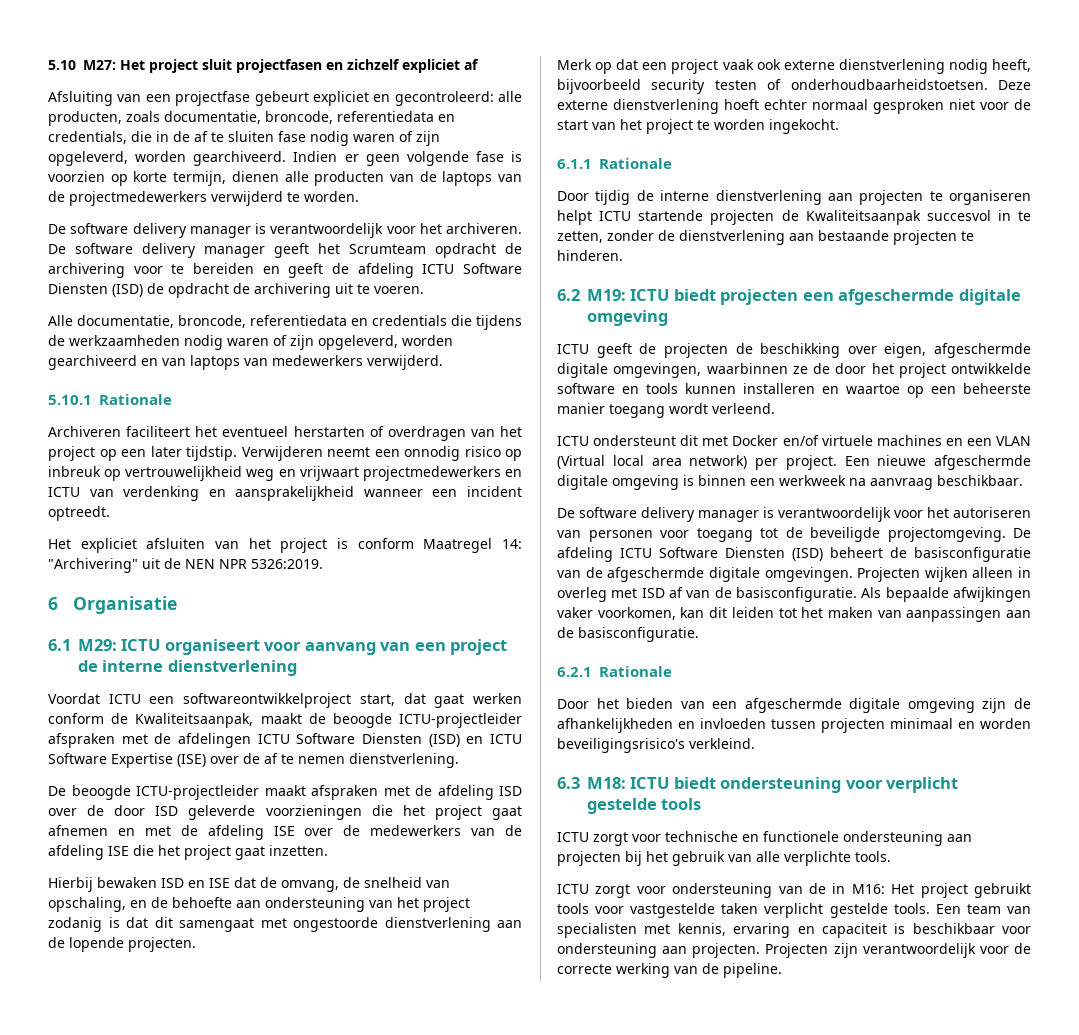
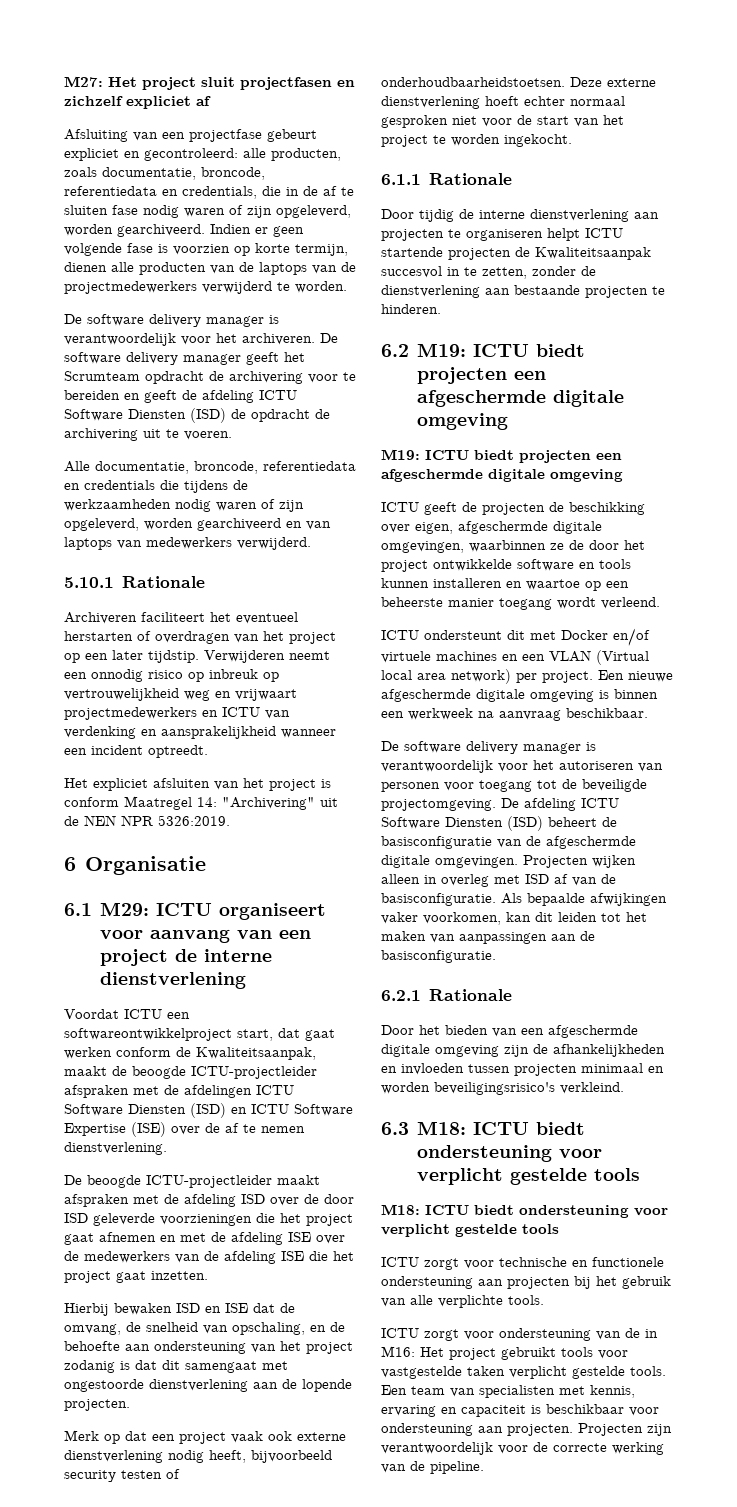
[48,60,76,70] 5.10 -> (64, 81) none
(668, 318) none -> [381,449,622,463] [381,469,623,482] // M19: ICTU biedt projecten een afgeschermde digitale omgeving
(702, 804) none -> [381,1204,668,1218] [381,1224,559,1237] // M18: ICTU biedt ondersteuning voor verplicht gestelde tools

